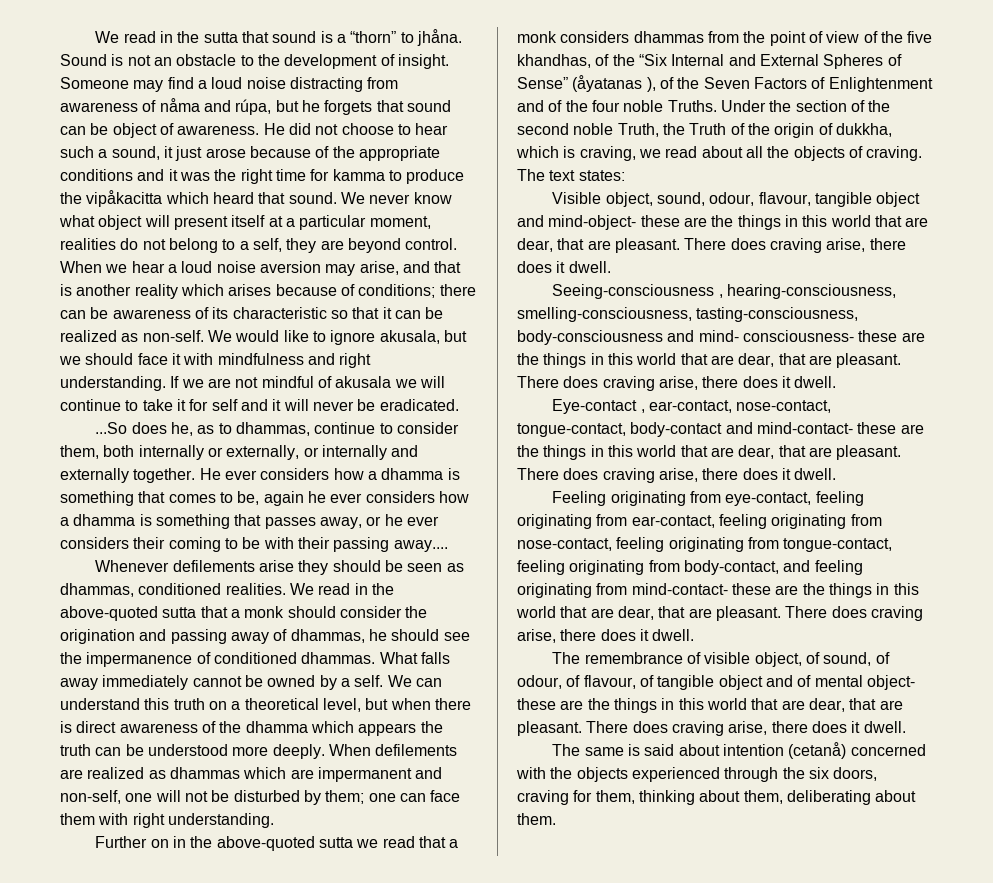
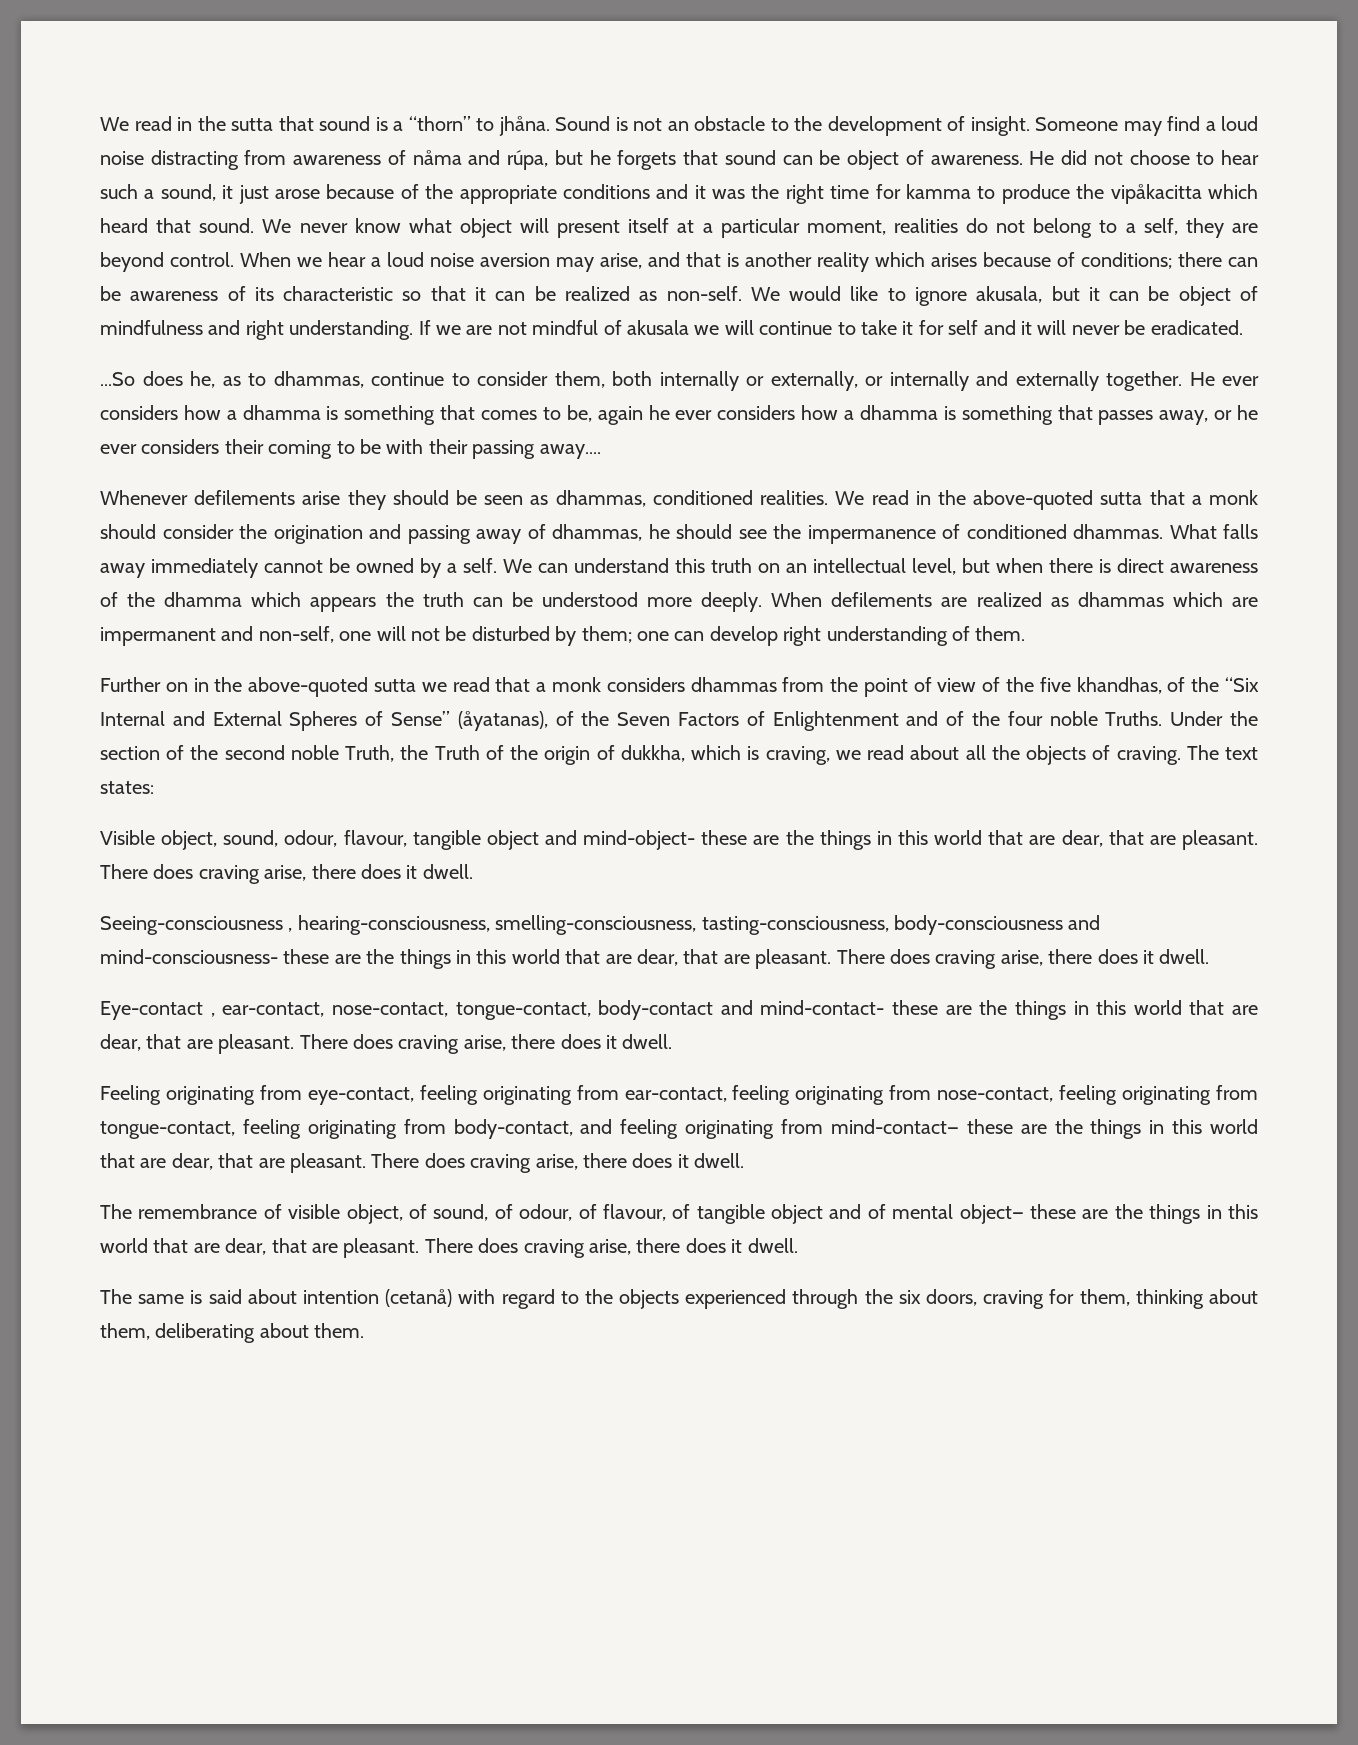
[59,353,214,365] we should face it with -> [1088,286,1258,306] it can be object of
[231,698,319,710] a theoretical -> [786,558,906,573] an intellectual
[430,790,461,802] [60,813,274,828] face them with right understanding. -> [709,626,1026,646] develop right understanding of them.
[572,75,656,92] (åyatanas ), -> [457,711,548,731] (åyatanas),
[698,330,854,342] mind- consciousness- -> [100,949,278,964] mind-consciousness-
[631,583,728,595] mind-contact- -> [830,1119,959,1134] mind-contact—
[866,675,915,690] object- -> [959,1204,1024,1224] object—
[850,744,926,756] [516,767,546,779] concerned with -> [458,1289,579,1309] with regard to

